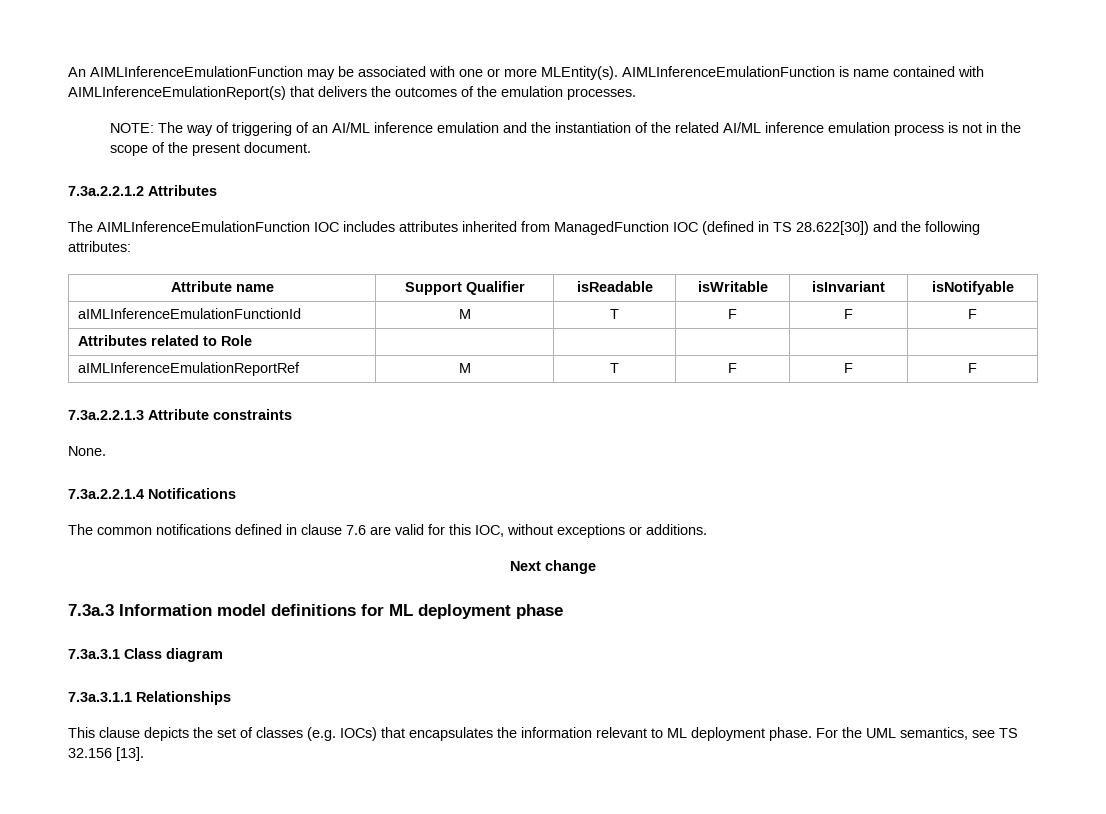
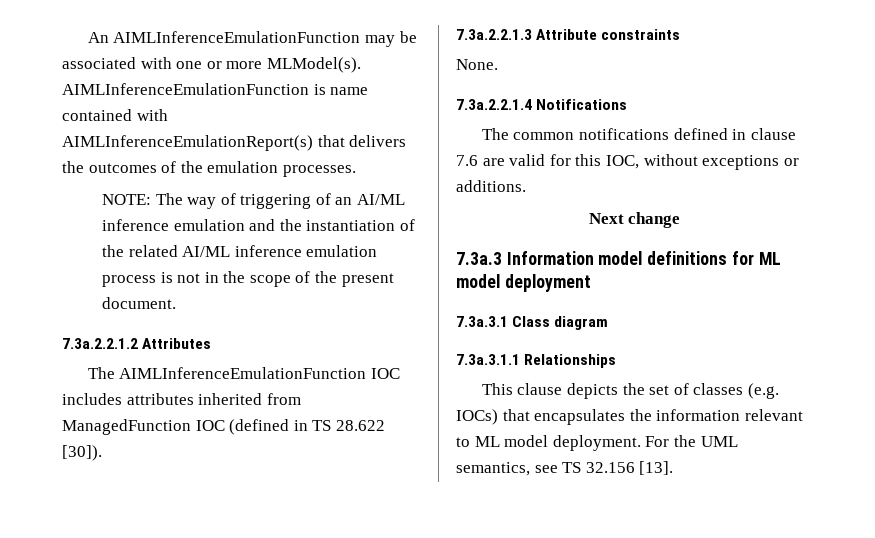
[541,66,618,80] MLEntity(s). -> [266,57,361,73] MLModel(s).
[796,221,980,235] [68,241,131,252] [170,281,274,292] [404,281,525,295] [576,281,653,292] [697,281,768,292] [812,281,885,292] [931,281,1014,295] [77,308,301,319] [458,309,471,319] [610,309,619,319] [728,309,737,319] [844,309,853,319] [968,309,977,319] [77,335,252,346] [77,362,300,376] [458,363,471,373] [610,363,619,373] [728,363,737,373] [844,363,853,373] [968,363,977,373] 28.622[30]) and the following attributes: // Attribute name | Support Qualifier | isReadable | isWritable | isInvariant | isNotifyable // aIMLInferenceEmulationFunctionId | M | T | F | F | F // Attributes related to Role | | | | | // aIMLInferenceEmulationReportRef | M | T | F | F | F -> [335,420,385,431] [62,445,102,461] 28.622 [30]).
[418,604,563,619] deployment phase -> [456,274,591,292] model deployment
[691,727,812,741] deployment phase. -> [504,435,641,451] model deployment.

